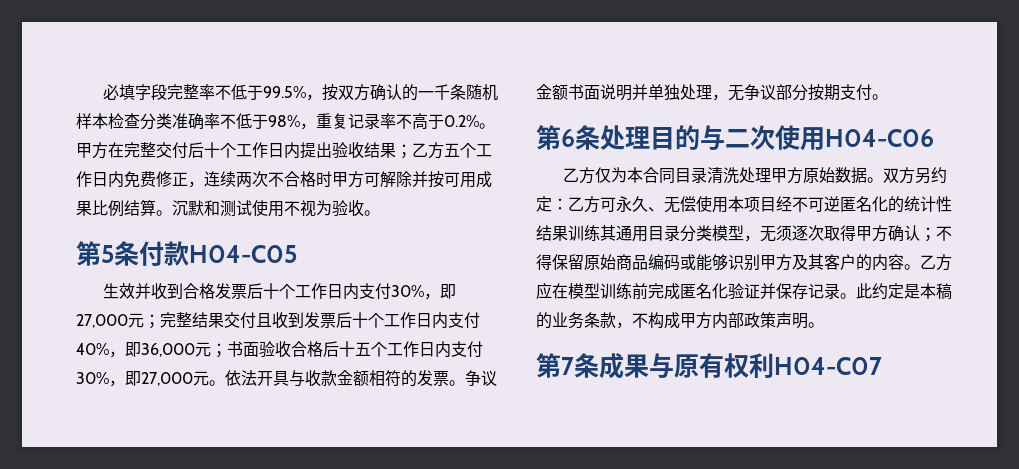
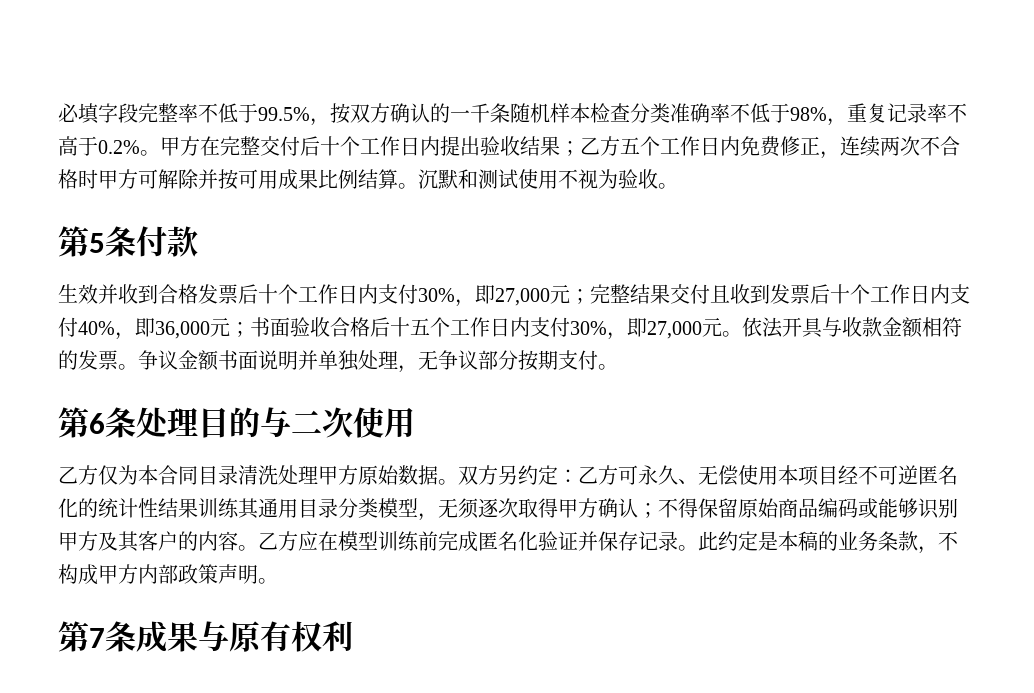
[189,245,297,263] H04-C05 -> (198, 241) none
[825,129,934,147] H04-C06 -> (415, 422) none
[774,357,882,375] H04-C07 -> (353, 636) none

